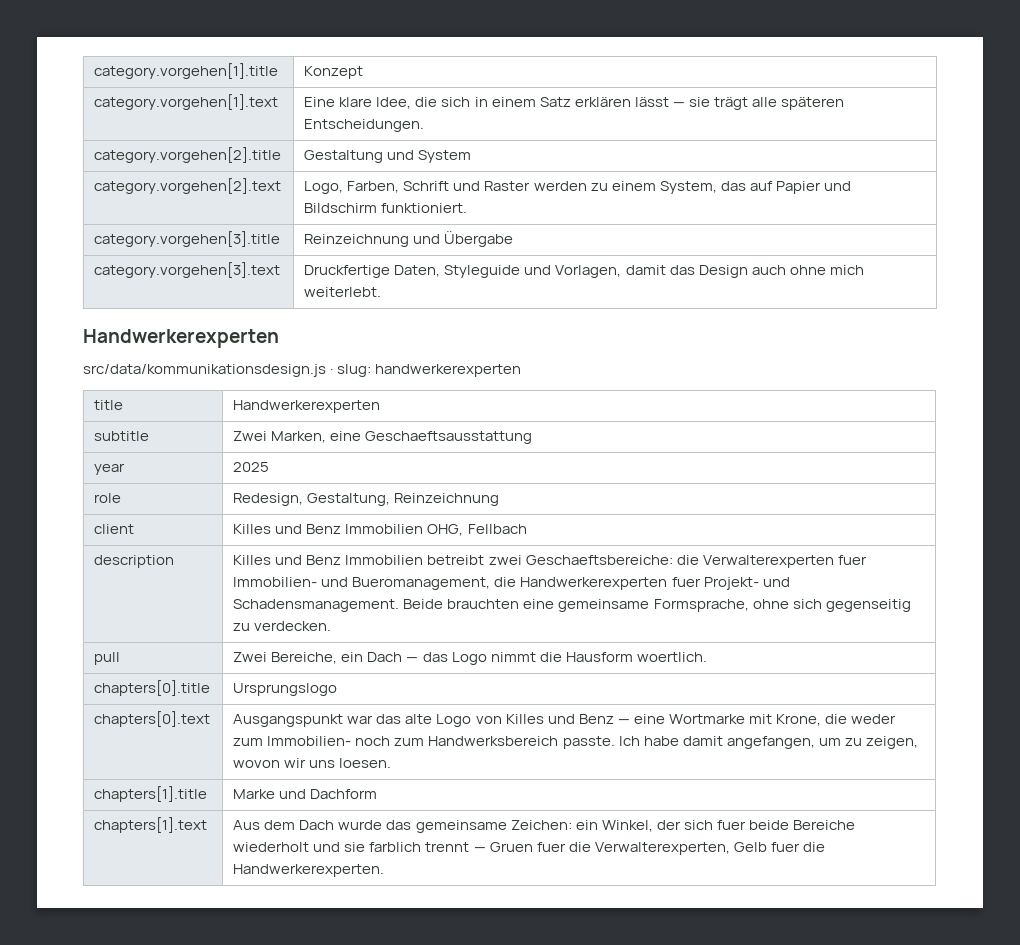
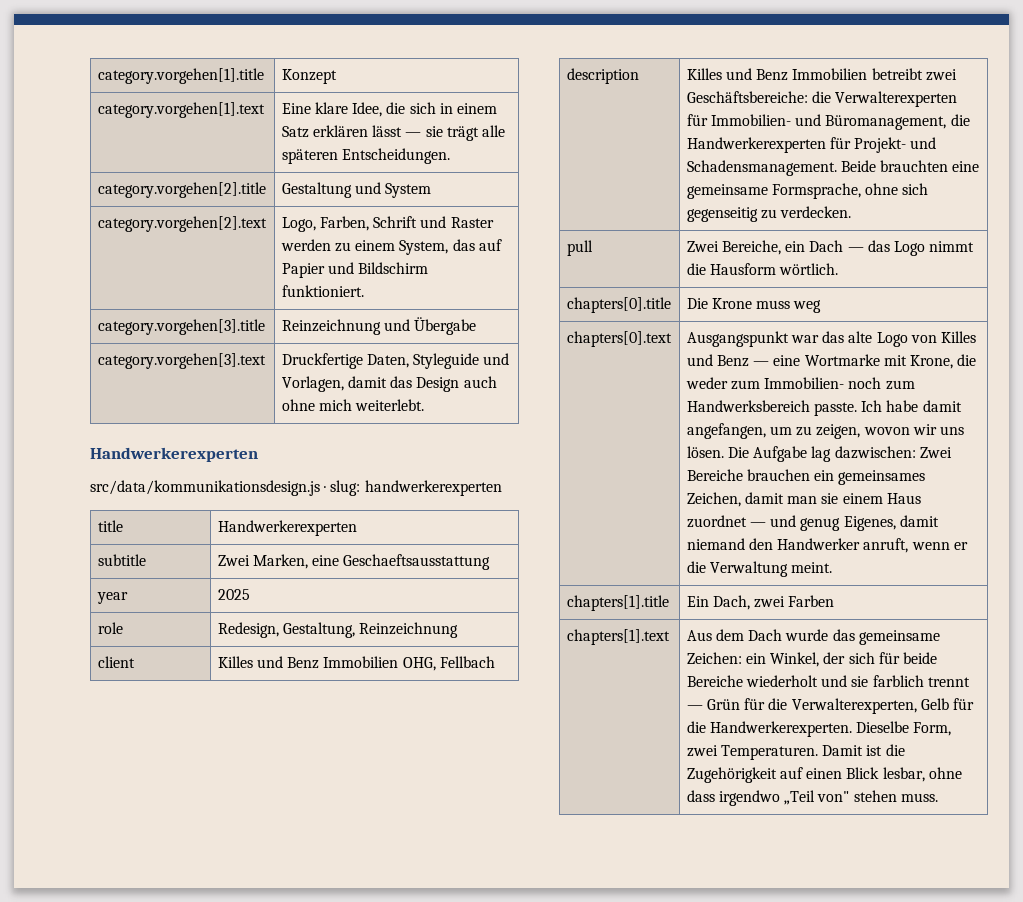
[525,555,673,565] Geschaeftsbereiche: -> [686,91,808,103] Geschäftsbereiche:
[837,555,867,565] fuer -> [686,114,708,126] für
[352,577,491,590] Bueromanagement, -> [825,115,947,130] Büromanagement,
[671,577,701,587] fuer -> [829,137,851,149] für
[636,652,707,662] woertlich. -> [779,263,839,275] wörtlich.
[233,683,338,696] Ursprungslogo -> [686,298,822,313] Die Krone muss weg
[339,758,392,768] [94,786,208,802] [233,789,378,799] loesen. // chapters[1].title | Marke und Dachform -> [686,446,952,462] [686,469,926,485] [686,492,921,507] [686,515,939,531] [686,538,968,553] [686,561,833,577] [566,595,669,611] [686,595,835,610] lösen. Die Aufgabe lag dazwischen: Zwei Bereiche brauchen ein gemeinsames Zeichen, damit man sie einem Haus zuordnet — und genug Eigenes, damit niemand den Handwerker anruft, wenn er die Verwaltung meint. // chapters[1].title | Ein Dach, zwei Farben
[716,820,746,830] fuer -> [878,652,900,664] für
[489,842,566,852] Gruen fuer -> [706,698,766,710] Grün für
[770,842,800,852] fuer -> [952,698,974,710] für
(385, 870) none -> [856,721,952,736] [686,744,905,760] [686,767,962,783] [686,790,938,806] Dieselbe Form, zwei Temperaturen. Damit ist die Zugehörigkeit auf einen Blick lesbar, ohne dass irgendwo „Teil von" stehen muss.

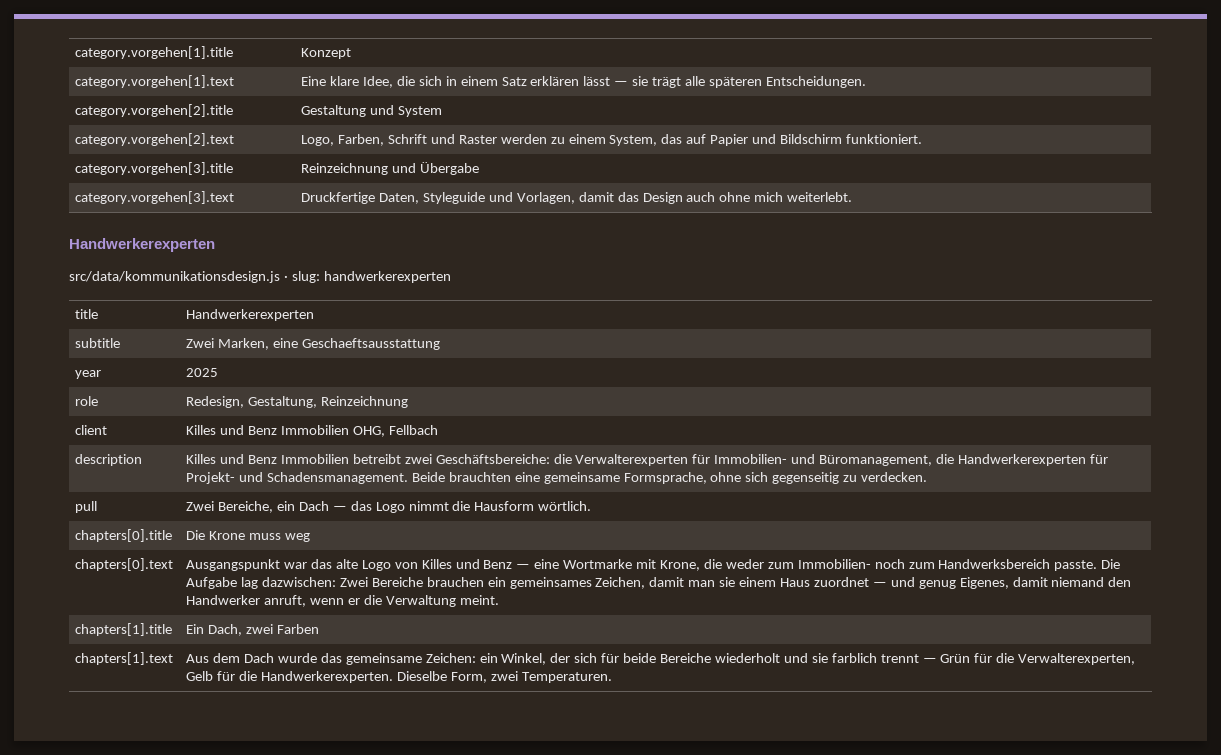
[861,400,962,412] [686,423,964,439] [686,446,724,458] Ich habe damit angefangen, um zu zeigen, wovon wir uns lösen. -> (1098, 565) none
[822,744,905,756] [686,767,962,783] [686,790,938,806] Damit ist die Zugehörigkeit auf einen Blick lesbar, ohne dass irgendwo „Teil von" stehen muss. -> (612, 677) none

